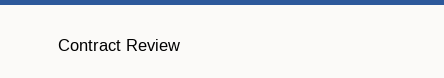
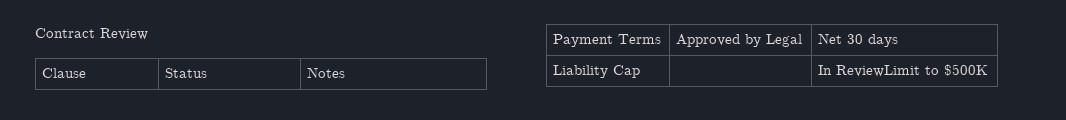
(180, 45) none -> [42,68,87,78] [165,68,208,78] [307,67,346,78] [553,34,662,47] [676,34,803,47] [818,33,899,47] [553,65,641,78] [818,64,989,77] // Clause | Status | Notes // Payment Terms | Approved by Legal | Net 30 days // Liability Cap | | In ReviewLimit to $500K

